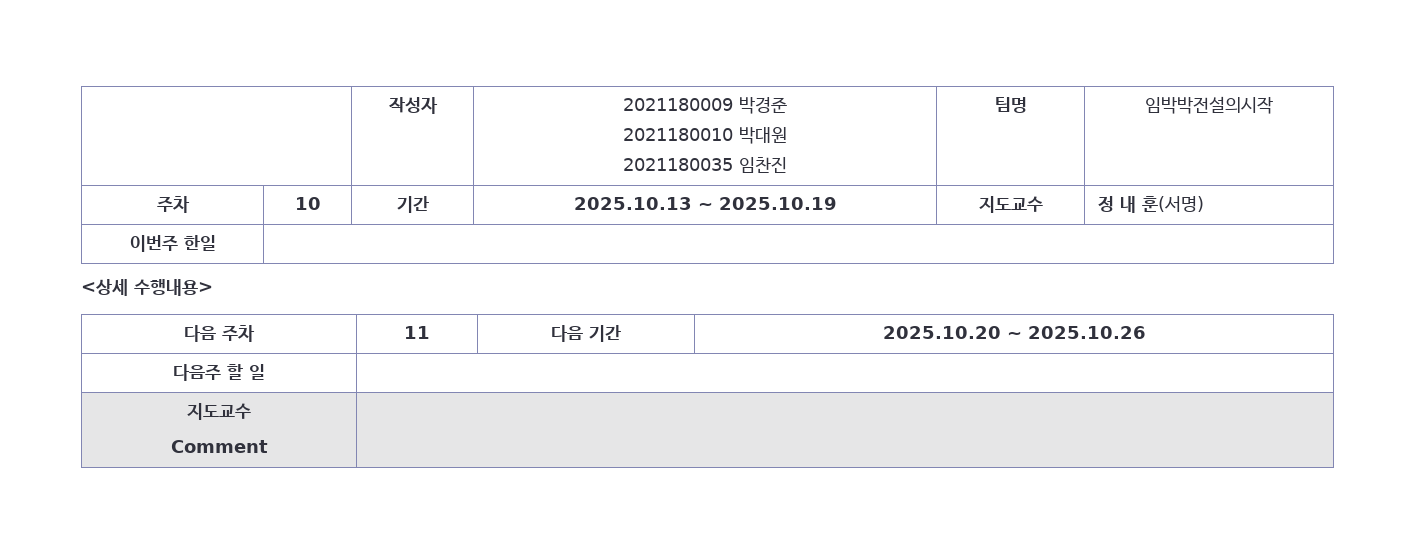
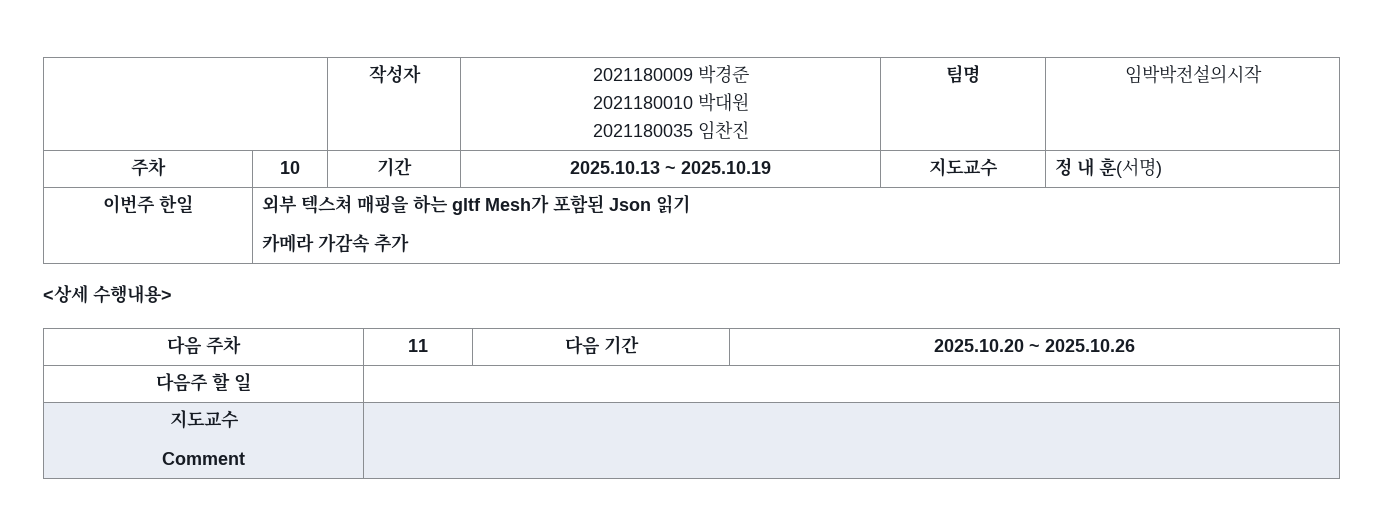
(216, 243) none -> [261,194,690,215] [261,233,409,253] 외부 텍스쳐 매핑을 하는 gltf Mesh가 포함된 Json 읽기 // 카메라 가감속 추가

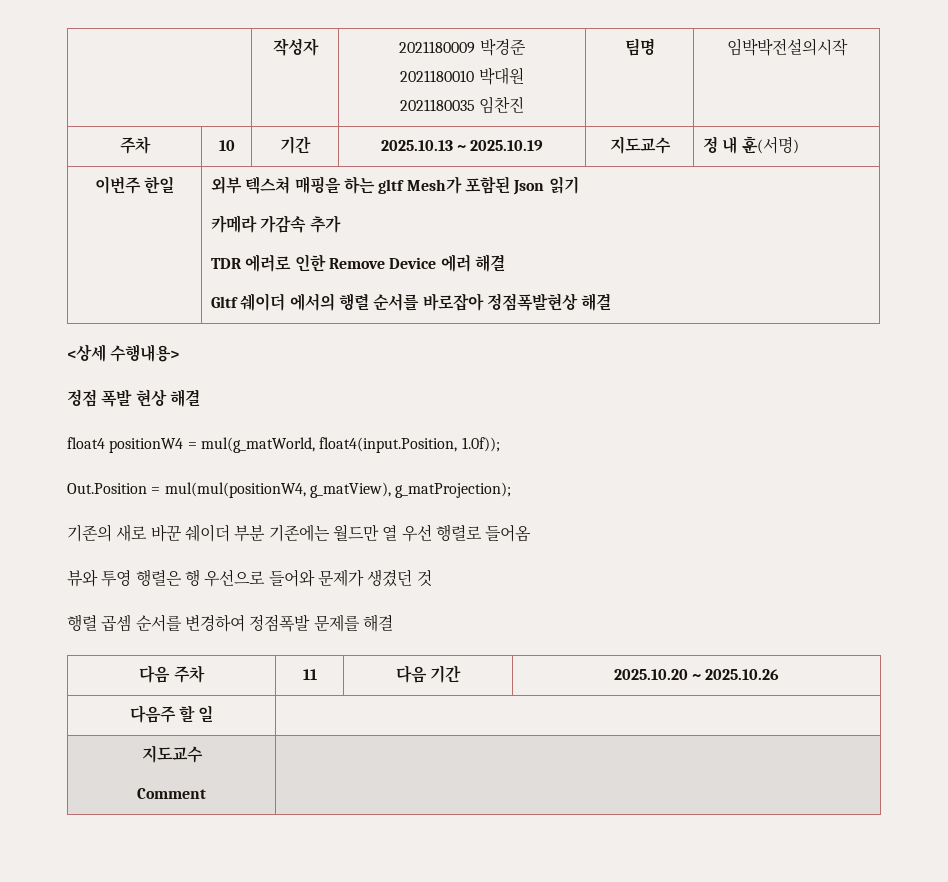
[43,284,172,304] // <상세 수행내용> -> [211,254,506,272] [211,293,612,311] [67,344,180,362] [67,389,200,407] [67,437,500,453] [67,482,512,498] [67,524,532,542] [67,569,432,587] [67,614,393,632] // TDR 에러로 인한 Remove Device 에러 해결 // Gltf 쉐이더 에서의 행렬 순서를 바로잡아 정점폭발현상 해결 // <상세 수행내용> // 정점 폭발 현상 해결 // float4 positionW4 = mul(g_matWorld, float4(input.Position, 1.0f)); // Out.Position = mul(mul(positionW4, g_matView), g_matProjection); // 기존의 새로 바꾼 쉐이더 부분 기존에는 월드만 열 우선 행렬로 들어옴 // 뷰와 투영 행렬은 행 우선으로 들어와 문제가 생겼던 것 // 행렬 곱셈 순서를 변경하여 정점폭발 문제를 해결

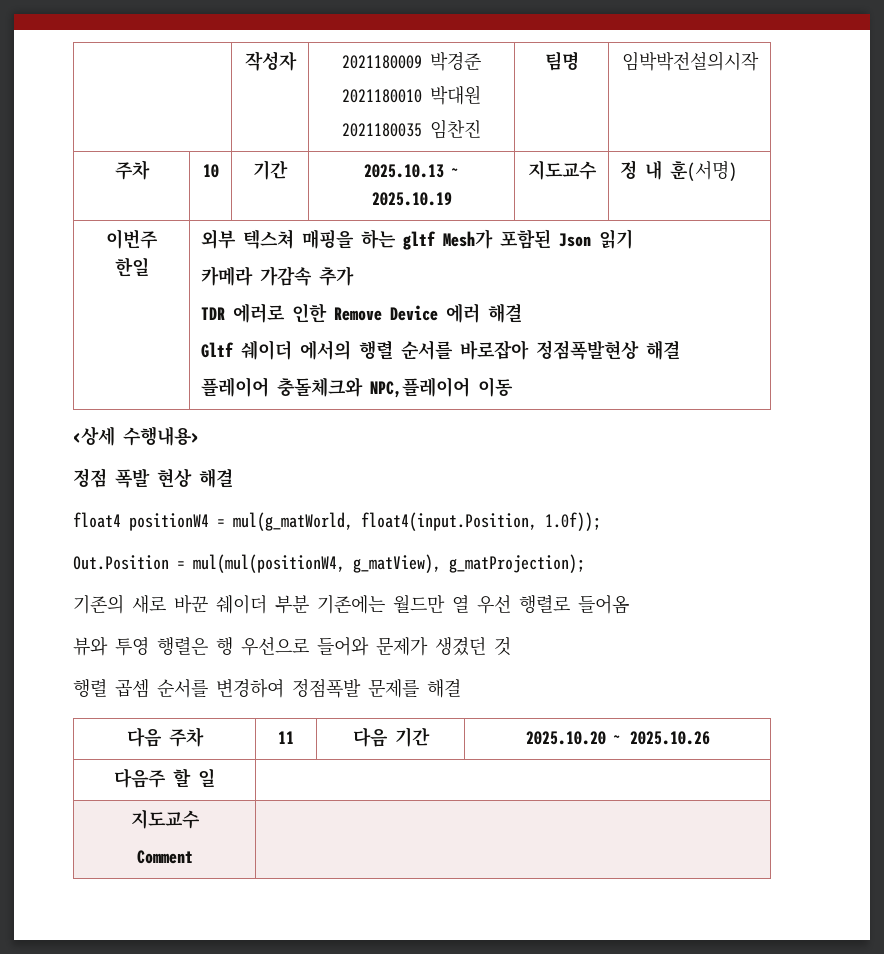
(612, 302) none -> [201,377,514,398] // 플레이어 충돌체크와 NPC,플레이어 이동

